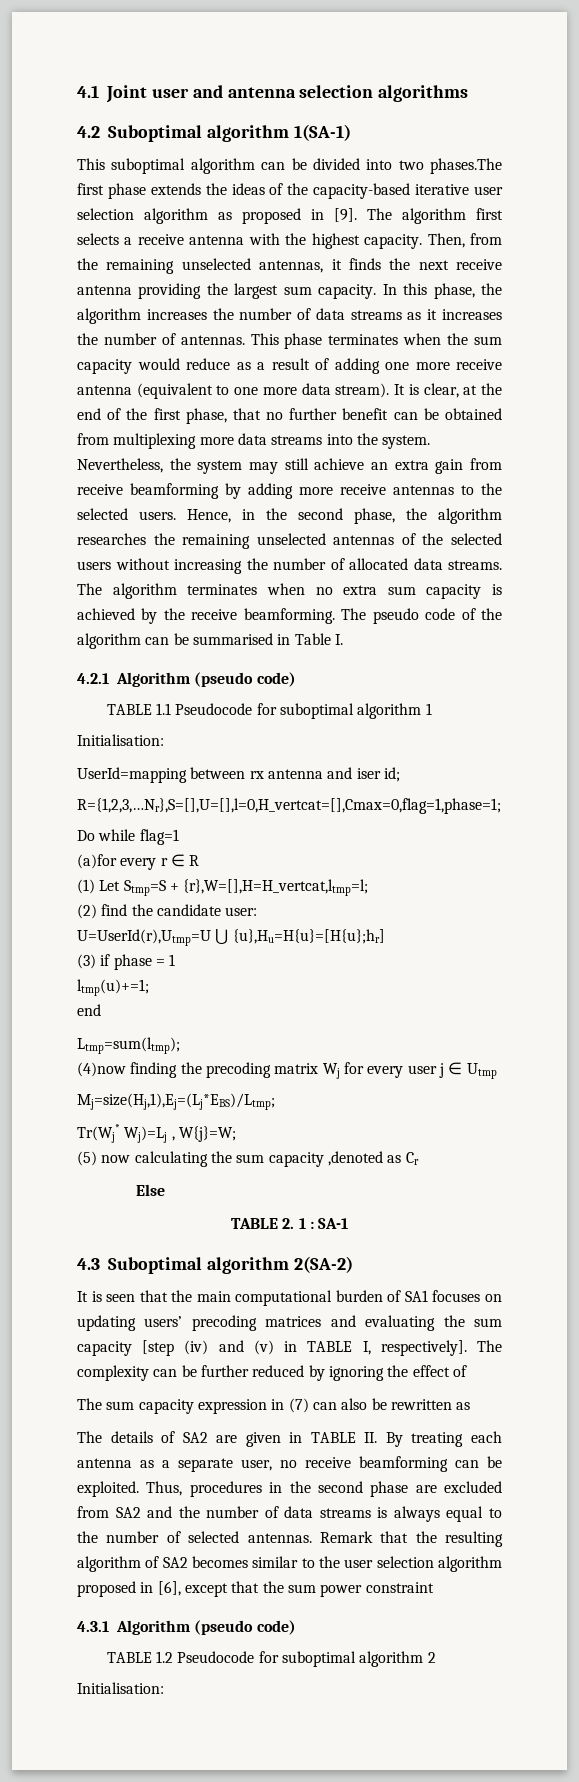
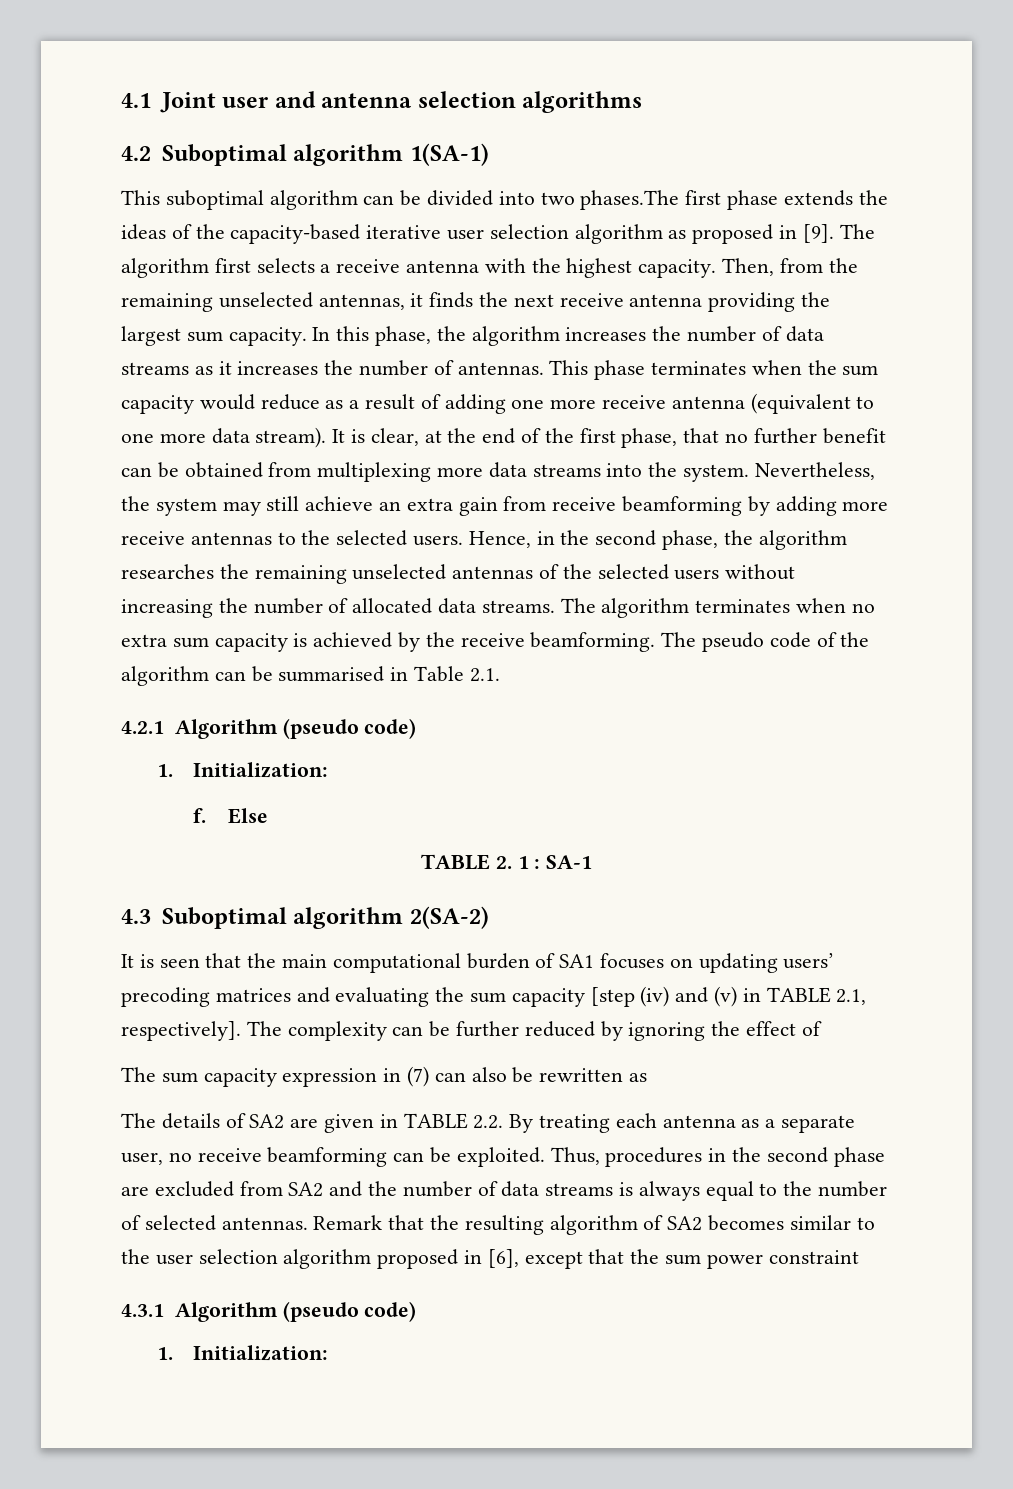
[334,634,343,645] I. -> [469,668,500,682] 2.1.
[106,703,432,719] [77,734,164,746] [77,767,400,783] [77,798,501,814] [77,829,179,845] [77,854,200,870] [77,879,369,896] [77,904,258,919] [77,929,385,946] [77,954,176,970] [77,979,149,996] [77,1004,101,1016] [77,1037,180,1054] [77,1062,497,1079] [77,1093,275,1110] [77,1124,236,1143] [77,1151,419,1167] TABLE 1.1 Pseudocode for suboptimal algorithm 1 // Initialisation: // UserId=mapping between rx antenna and iser id; // R={1,2,3,…Nr},S=[],U=[],l=0,H_vertcat=[],Cmax=0,flag=1,phase=1; // Do while flag=1 // (a)for every r ∈ R // (1) Let Stmp=S + {r},W=[],H=H_vertcat,ltmp=l; // (2) find the candidate user: // U=UserId(r),Utmp=U ⋃ {u},Hu=H{u}=[H{u};hr] // (3) if phase = 1 // ltmp(u)+=1; // end // Ltmp=sum(ltmp); // (4)now finding the precoding matrix Wj for every user j ∈ Utmp // Mj=size(Hj,1),Ej=(Lj*EBS)/Ltmp; // Tr(Wj* Wj)=Lj , W{j}=W; // (5) now calculating the sum capacity ,denoted as Cr // -> [156,762,328,778] [192,808,206,823] 1. Initialization: // f.
[362,1341,371,1355] I, -> [836,989,867,1005] 2.1,
[364,1432,378,1443] II. -> [473,1115,504,1129] 2.2.
[106,1651,436,1667] [77,1682,164,1694] TABLE 1.2 Pseudocode for suboptimal algorithm 2 // Initialisation: -> [156,1345,328,1361] 1. Initialization:

